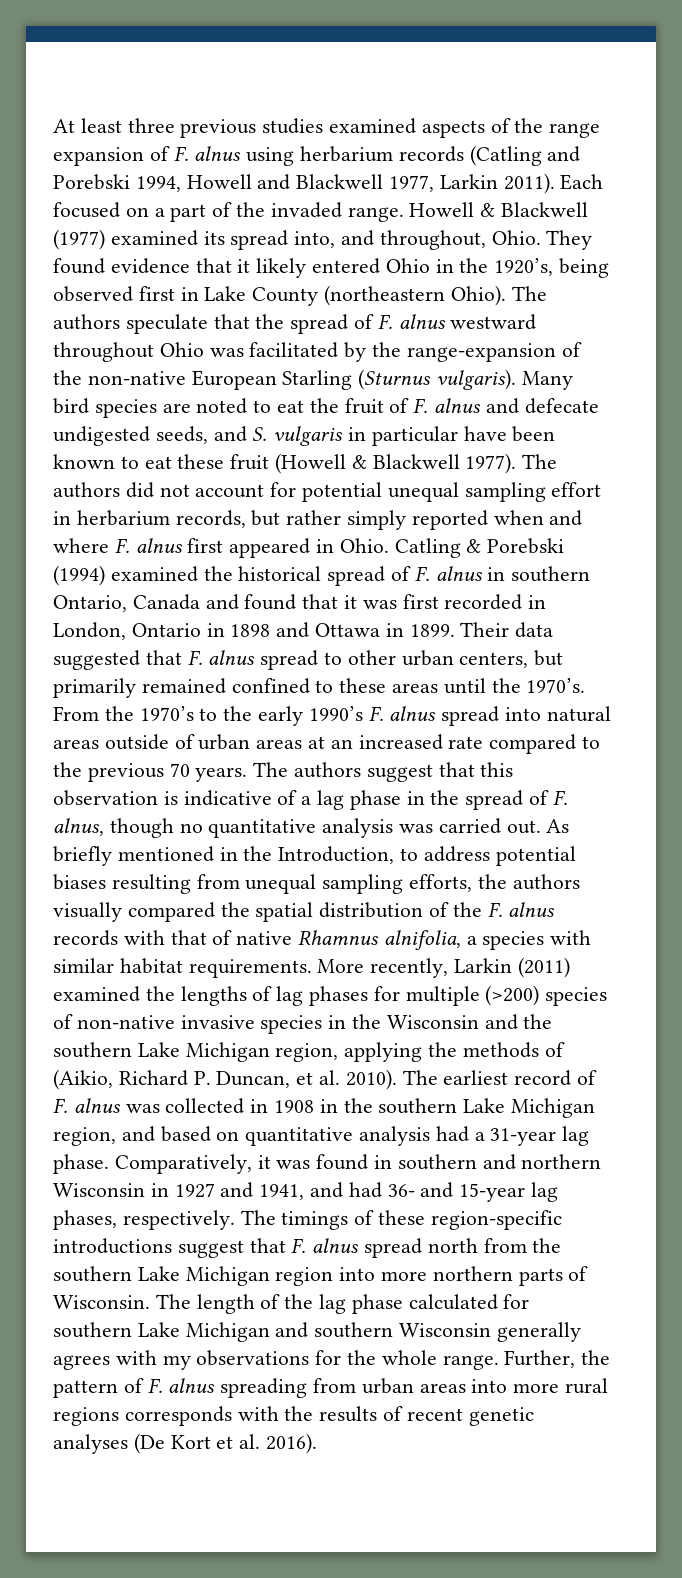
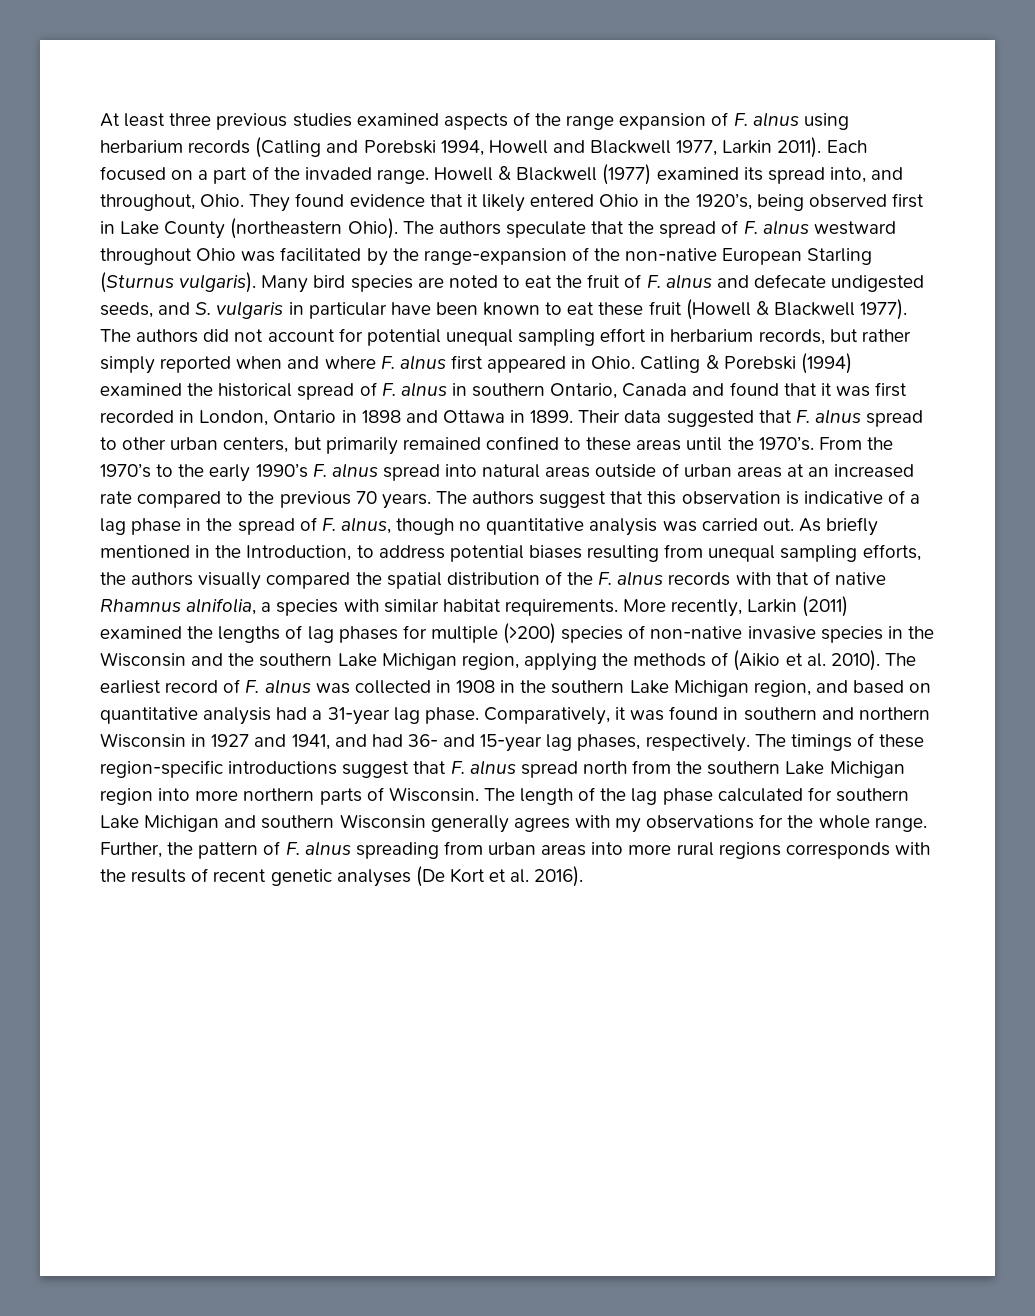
[53,1069,291,1090] (Aikio, Richard P. Duncan, -> [733,650,781,671] (Aikio

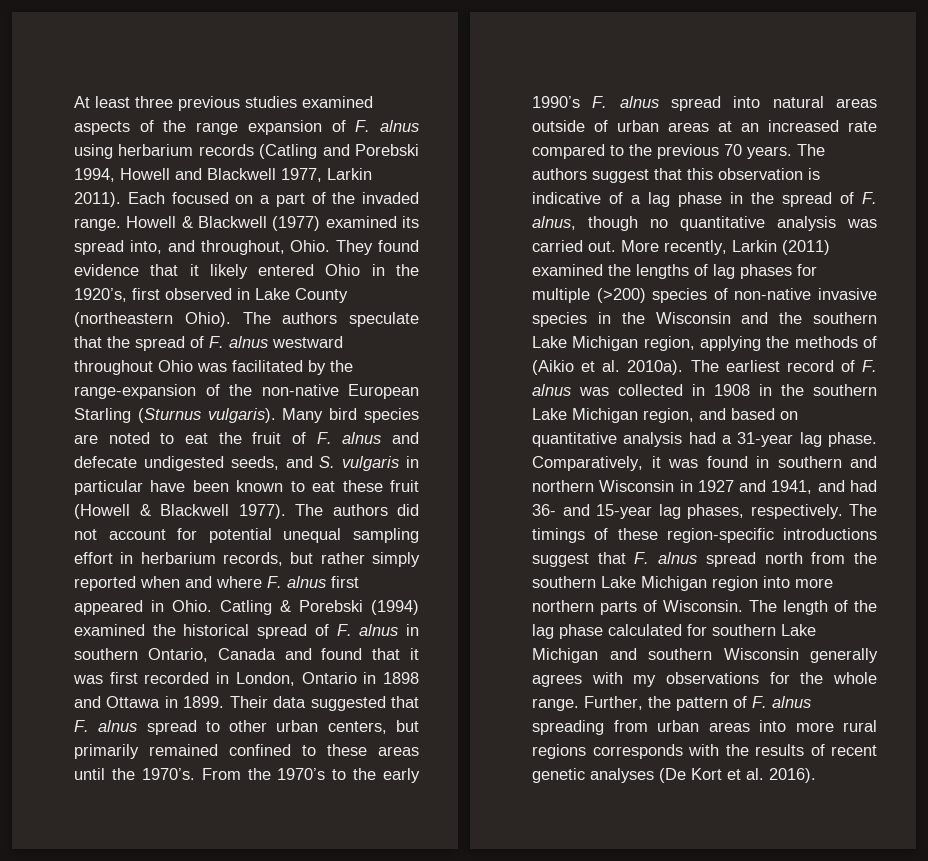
[756,193,924,211] being observed first -> [132,288,232,300] first observed
[798,517,879,536] [100,544,921,562] [100,571,886,590] [100,598,618,616] As briefly mentioned in the Introduction, to address potential biases resulting from unequal sampling efforts, the authors visually compared the spatial distribution of the F. alnus records with that of native Rhamnus alnifolia, a species with similar habitat requirements. -> (616, 246) none
[830,650,880,671] 2010). -> [627,360,684,375] 2010a).

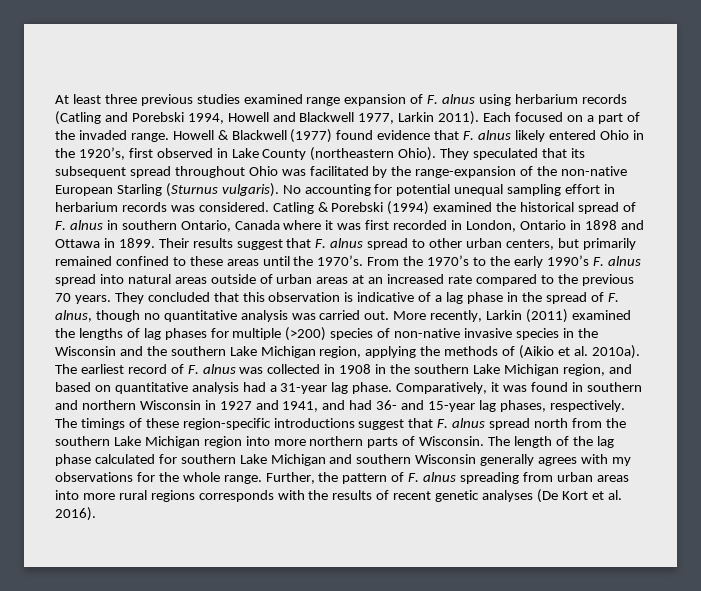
[74,120,187,135] aspects of the -> (303, 99) none
[325,216,419,228] [74,240,374,255] examined its spread into, and throughout, Ohio. They -> (333, 136) none
[189,264,199,276] it -> [463,130,512,140] F. alnus
[242,312,419,327] [74,336,343,351] The authors speculate that the spread of F. alnus westward -> [440,148,585,160] [55,166,171,178] They speculated that its subsequent spread
[282,408,420,423] [74,432,419,444] [74,456,419,471] [74,480,419,495] [74,504,419,519] [74,529,166,540] Many bird species are noted to eat the fruit of F. alnus and defecate undigested seeds, and S. vulgaris in particular have been known to eat these fruit (Howell & Blackwell 1977). The authors did not account -> [282,184,371,196] No accounting
[223,552,421,567] [74,576,359,591] [74,600,212,615] records, but rather simply reported when and where F. alnus first appeared in Ohio. -> [121,202,269,212] records was considered.
[284,648,401,660] and found that -> [283,220,322,230] where
[273,696,386,711] data suggested -> [192,238,283,250] results suggest
[797,144,825,156] [532,168,649,183] The authors suggest -> [114,292,210,304] They concluded

